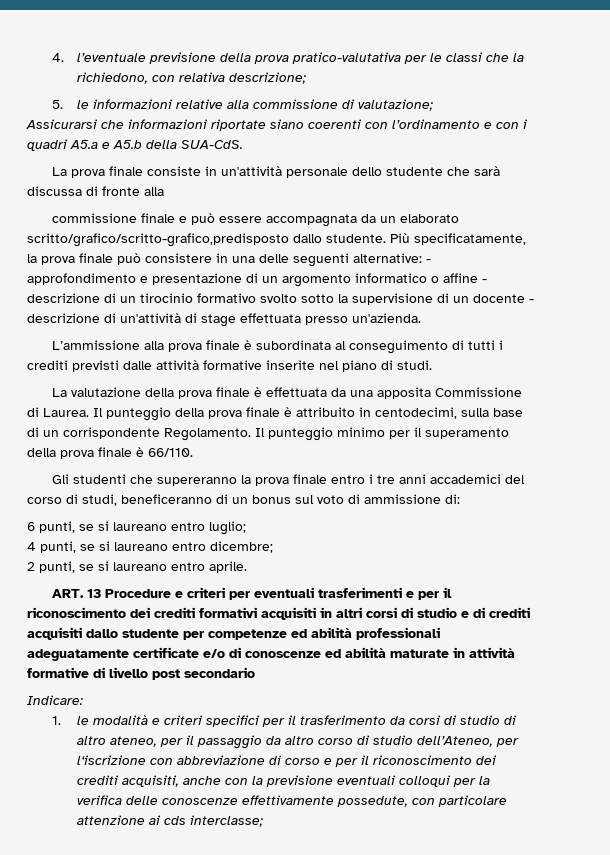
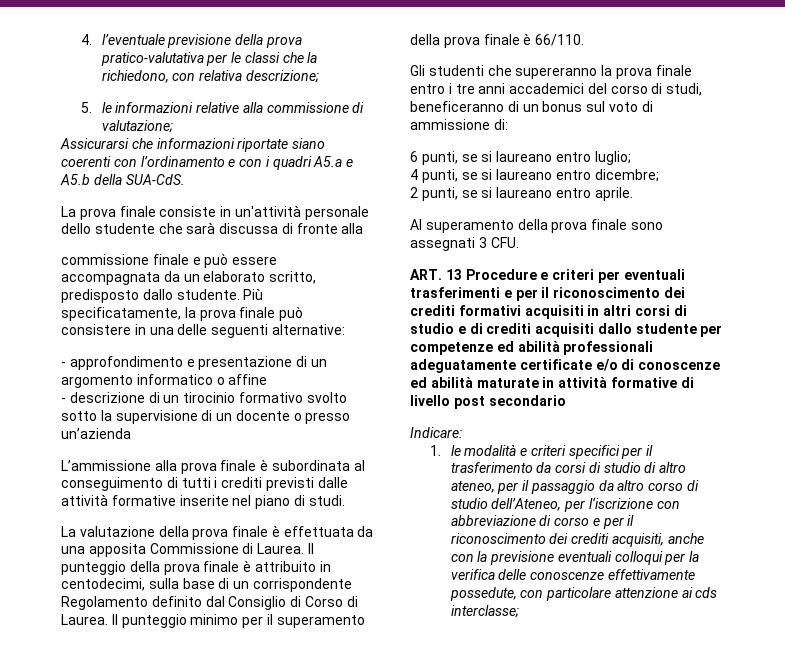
[27,233,289,247] scritto/grafico/scritto-grafico,predisposto -> [269,271,317,284] [61,289,139,303] scritto, predisposto
(422, 258) none -> (345, 329) //
(478, 278) none -> (268, 379) //
[529,299,534,303] [27,313,421,327] - descrizione di un'attività di stage effettuata presso un'azienda. -> [293,412,351,424] [61,428,131,439] o presso un’azienda
[164,428,251,441] Regolamento. -> [61,596,358,610] [61,614,108,625] Regolamento definito dal Consiglio di Corso di Laurea.
(247, 567) none -> [410,219,663,233] [410,237,519,251] // Al superamento della prova finale sono assegnati 3 CFU.

